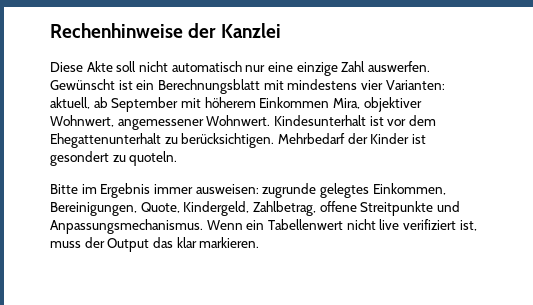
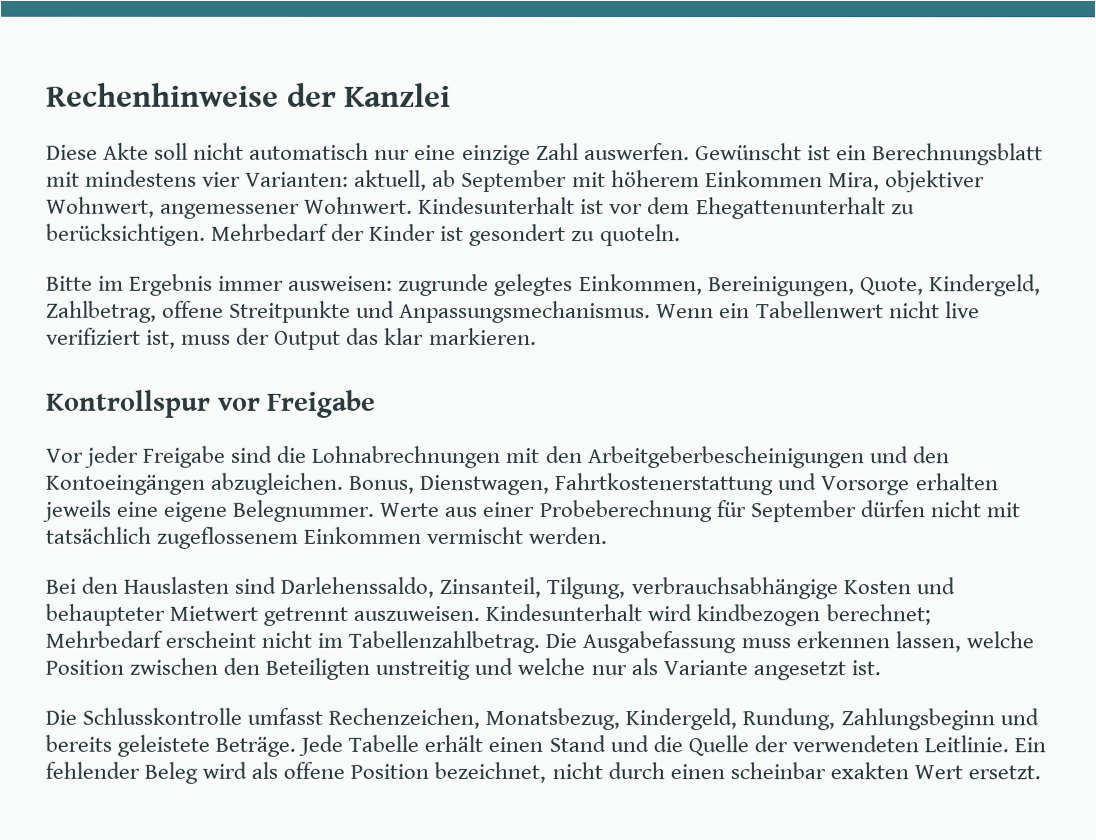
(260, 242) none -> [46,389,377,418] [45,445,949,469] [45,472,998,496] [42,499,1020,523] [45,526,608,549] [45,576,955,600] [45,603,931,627] [45,630,1034,654] [45,657,881,681] [45,707,1039,731] [45,734,1047,757] [45,761,1041,784] // Kontrollspur vor Freigabe // Vor jeder Freigabe sind die Lohnabrechnungen mit den Arbeitgeberbescheinigungen und den Kontoeingängen abzugleichen. Bonus, Dienstwagen, Fahrtkostenerstattung und Vorsorge erhalten jeweils eine eigene Belegnummer. Werte aus einer Probeberechnung für September dürfen nicht mit tatsächlich zugeflossenem Einkommen vermischt werden. // Bei den Hauslasten sind Darlehenssaldo, Zinsanteil, Tilgung, verbrauchsabhängige Kosten und behaupteter Mietwert getrennt auszuweisen. Kindesunterhalt wird kindbezogen berechnet; Mehrbedarf erscheint nicht im Tabellenzahlbetrag. Die Ausgabefassung muss erkennen lassen, welche Position zwischen den Beteiligten unstreitig und welche nur als Variante angesetzt ist. // Die Schlusskontrolle umfasst Rechenzeichen, Monatsbezug, Kindergeld, Rundung, Zahlungsbeginn und bereits geleistete Beträge. Jede Tabelle erhält einen Stand und die Quelle der verwendeten Leitlinie. Ein fehlender Beleg wird als offene Position bezeichnet, nicht durch einen scheinbar exakten Wert ersetzt.

